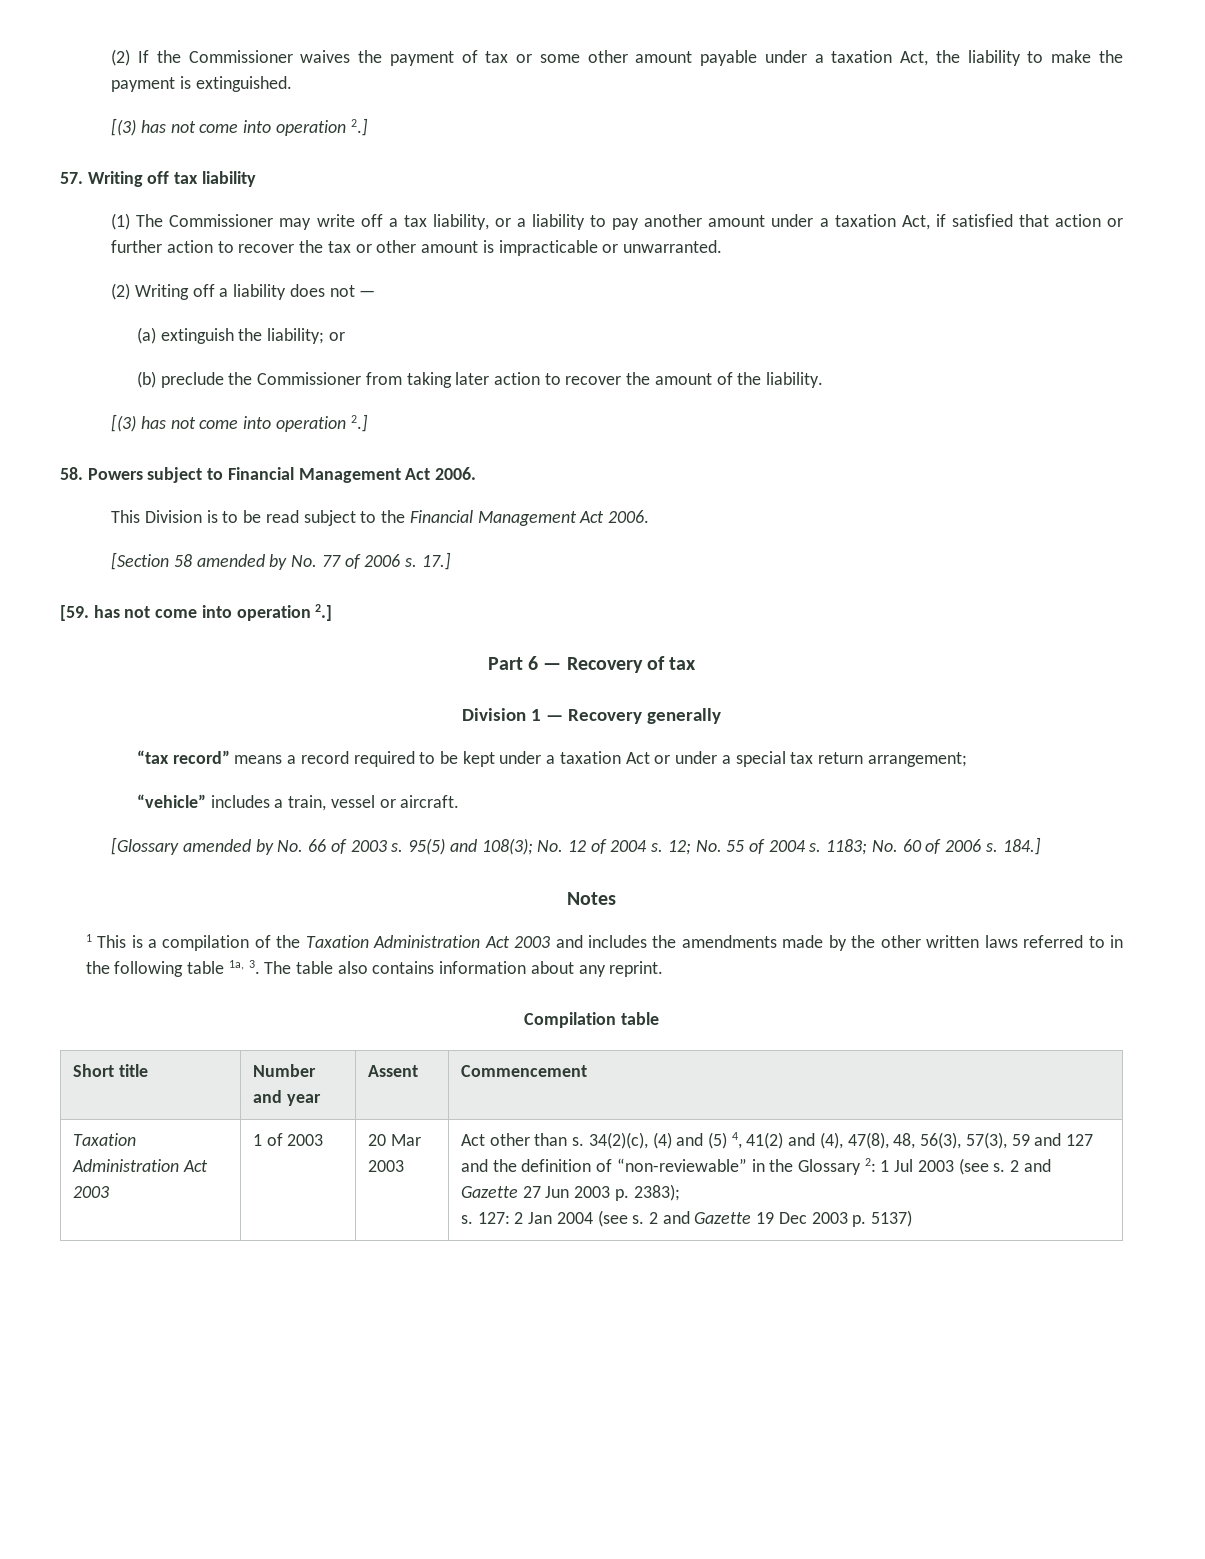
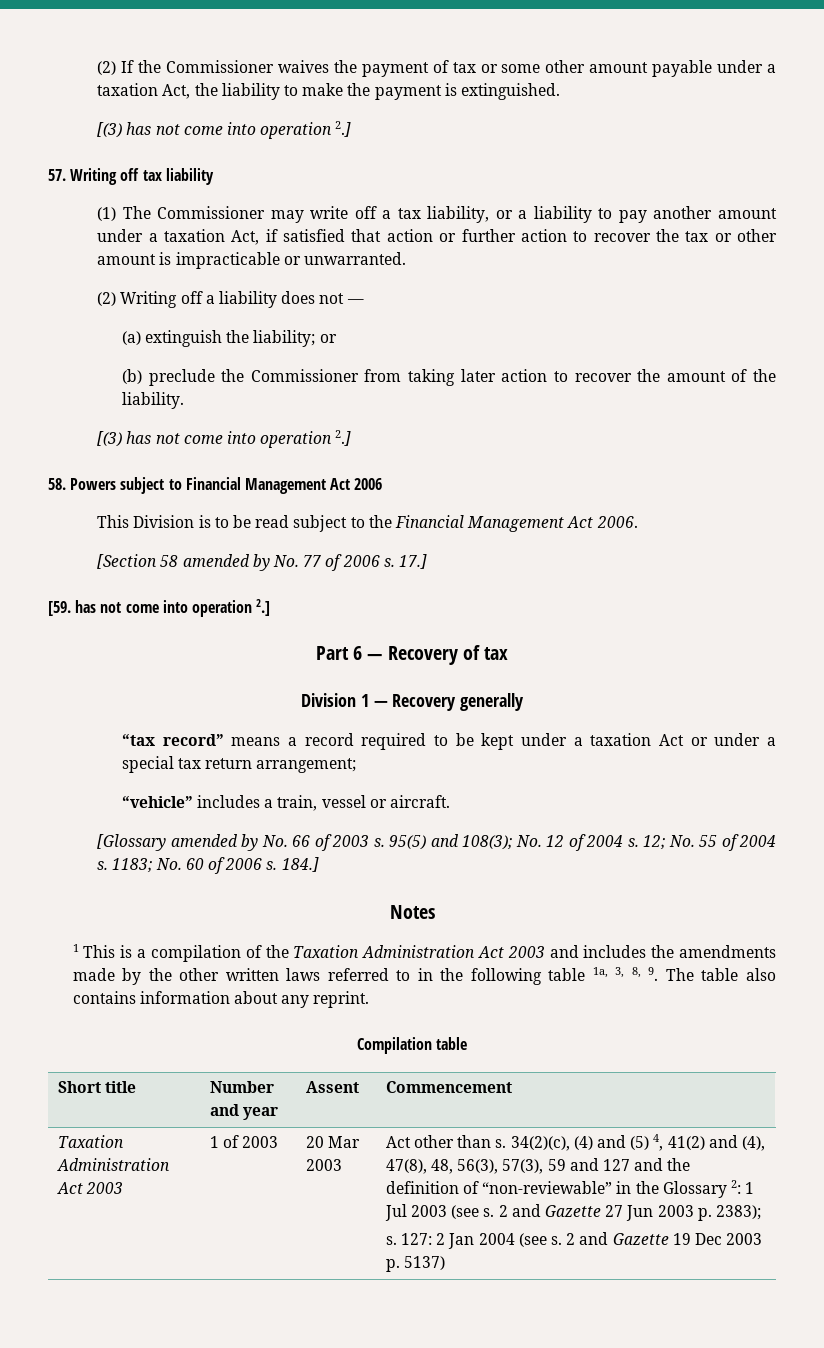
[435,467,477,480] 2006. -> [354,478,383,490] 2006
[248,960,260,974] 3. -> [615,967,659,981] 3, 8, 9.

